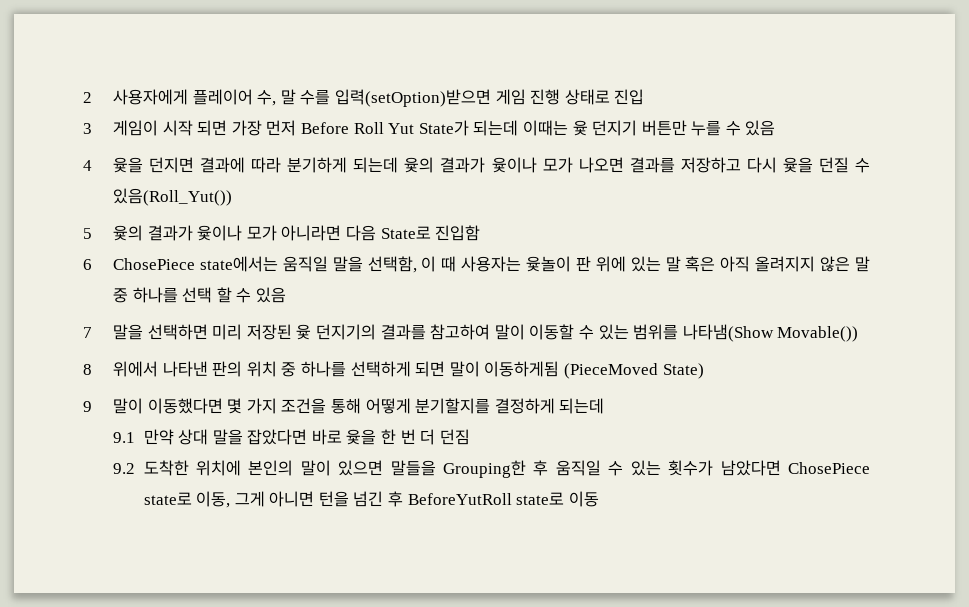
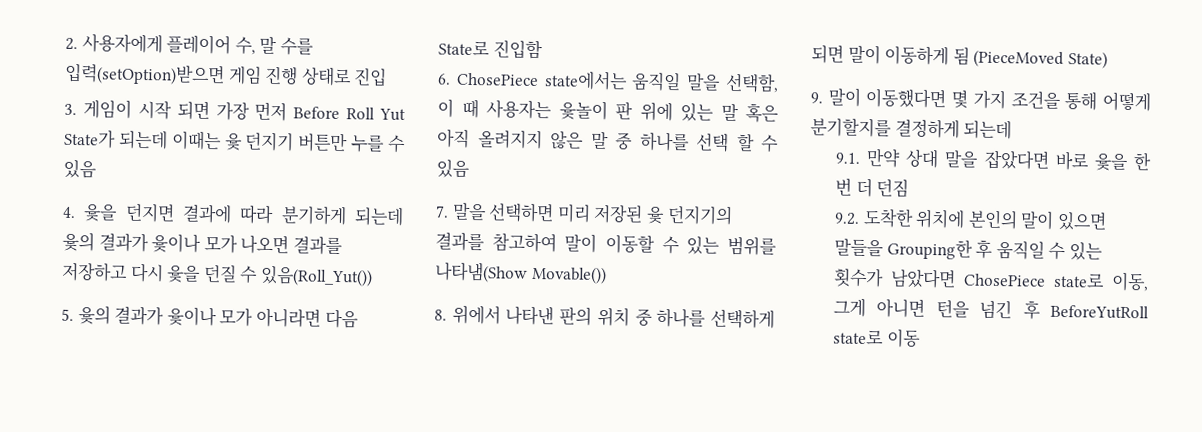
[83,92,92,103] 2 -> [65,37,78,51] 2.
[83,123,92,134] 3 -> [64,103,77,116] 3.
[83,160,92,171] 4 -> [62,206,76,219] 4.
[83,228,92,239] 5 -> [61,308,74,322] 5.
[83,259,92,270] 6 -> [437,73,451,85] 6.
[83,327,92,338] 7 -> [435,205,449,218] 7.
[83,364,92,375] 8 -> [434,309,447,321] 8.
[484,361,560,377] 이동하게됨 -> [884,45,970,66] 이동하게 됨
[83,401,92,412] 9 -> [810,92,823,104] 9.
[113,432,136,443] 9.1 -> [835,152,861,164] 9.1.
[113,463,136,474] 9.2 -> [834,212,861,225] 9.2.

